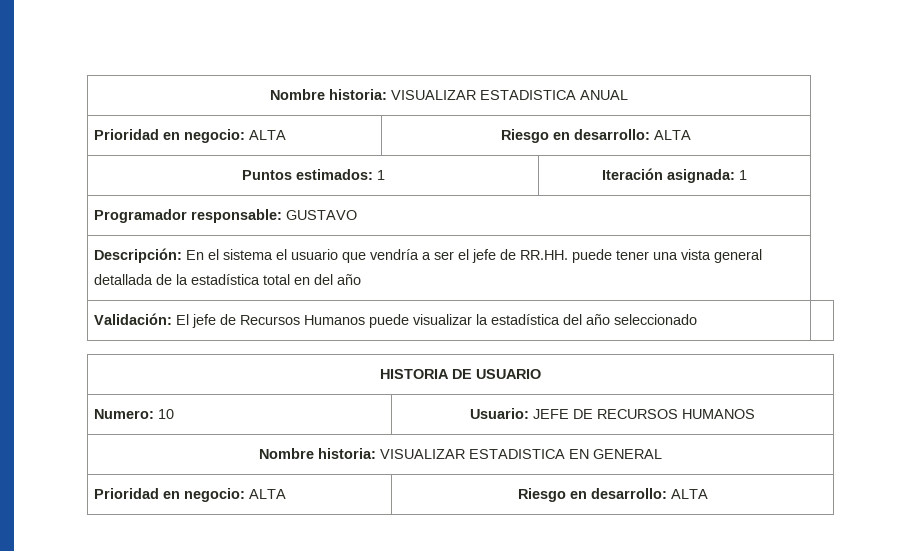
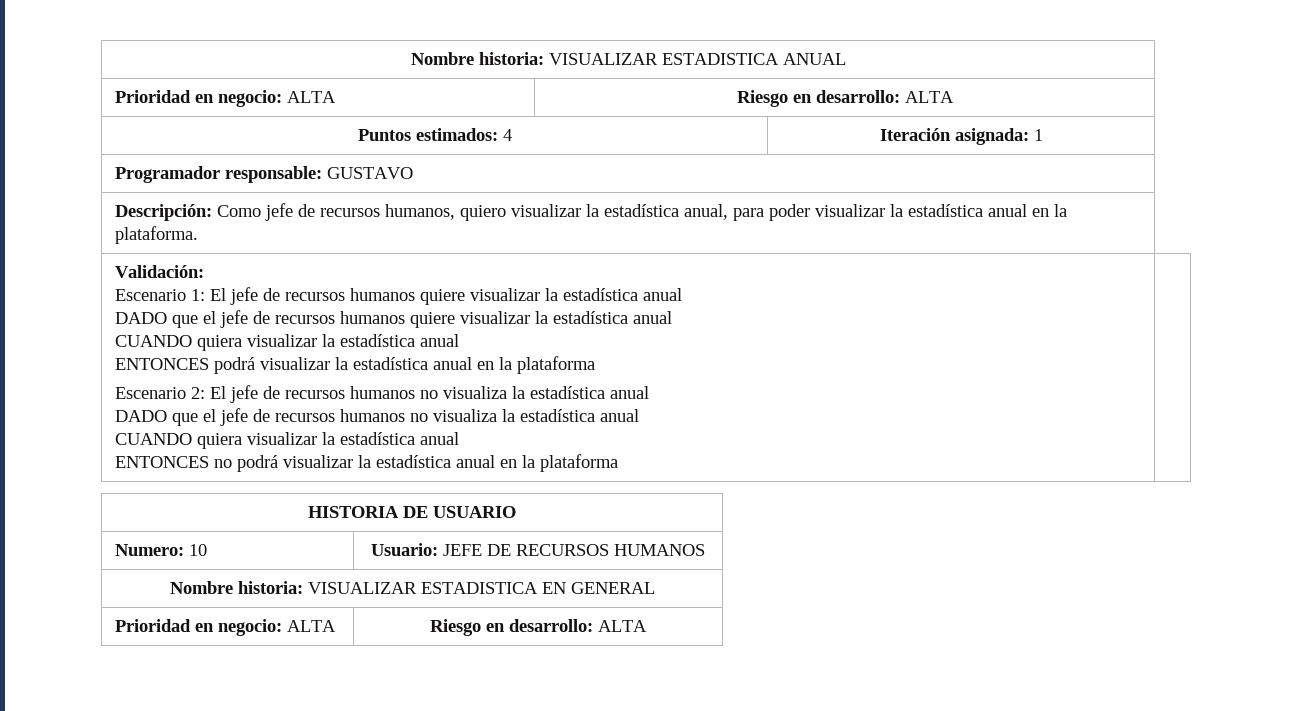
[376,170,385,180] 1 -> [502,129,512,141] 4
[186,249,763,263] [94,274,362,285] [94,313,698,328] En el sistema el usuario que vendría a ser el jefe de RR.HH. puede tener una vista general detallada de la estadística total en del año // Validación: El jefe de Recursos Humanos puede visualizar la estadística del año seleccionado -> [216,203,1067,221] [114,226,198,244] [114,265,204,278] [114,287,682,305] [114,310,672,328] [114,334,459,351] [114,356,595,374] [114,385,649,403] [114,408,639,426] [114,432,459,449] [114,454,618,472] Como jefe de recursos humanos, quiero visualizar la estadística anual, para poder visualizar la estadística anual en la plataforma. // Validación: // Escenario 1: El jefe de recursos humanos quiere visualizar la estadística anual // DADO que el jefe de recursos humanos quiere visualizar la estadística anual // CUANDO quiera visualizar la estadística anual // ENTONCES podrá visualizar la estadística anual en la plataforma // Escenario 2: El jefe de recursos humanos no visualiza la estadística anual // DADO que el jefe de recursos humanos no visualiza la estadística anual // CUANDO quiera visualizar la estadística anual // ENTONCES no podrá visualizar la estadística anual en la plataforma

